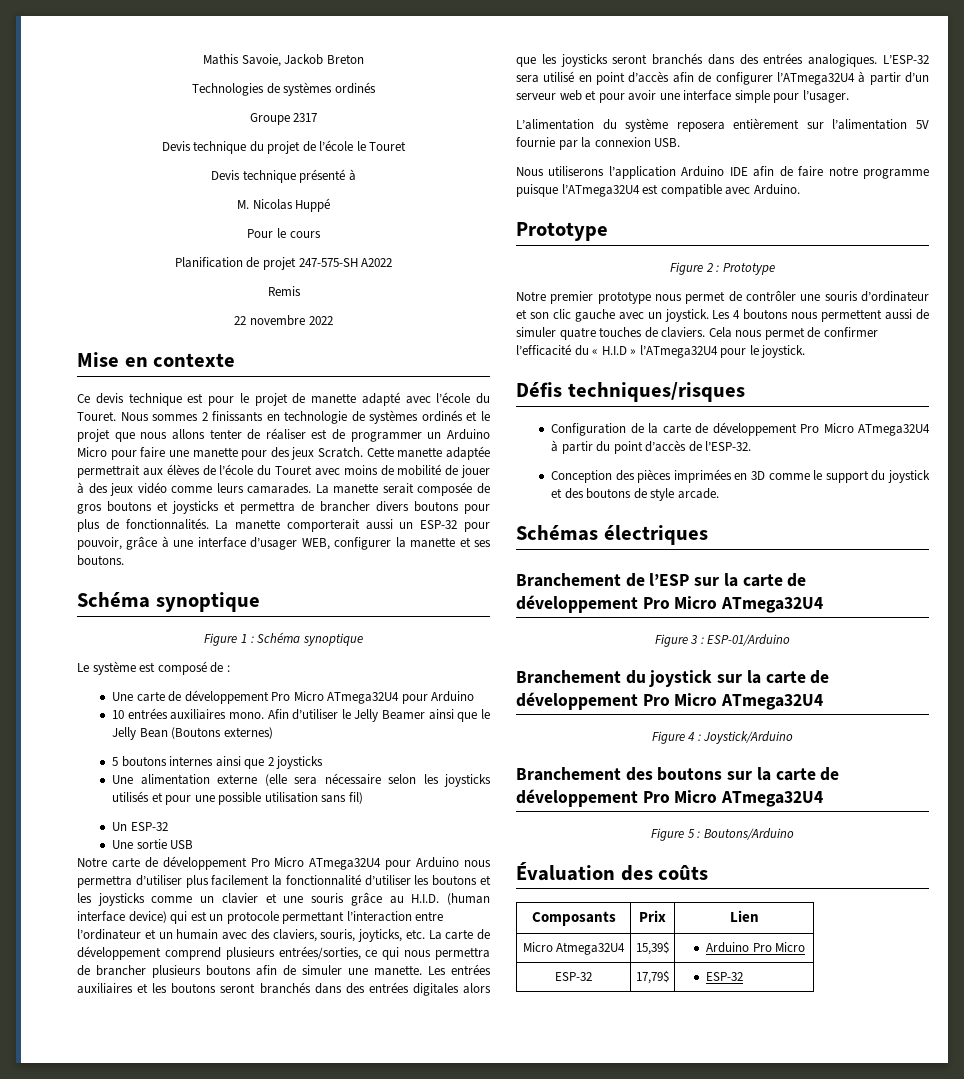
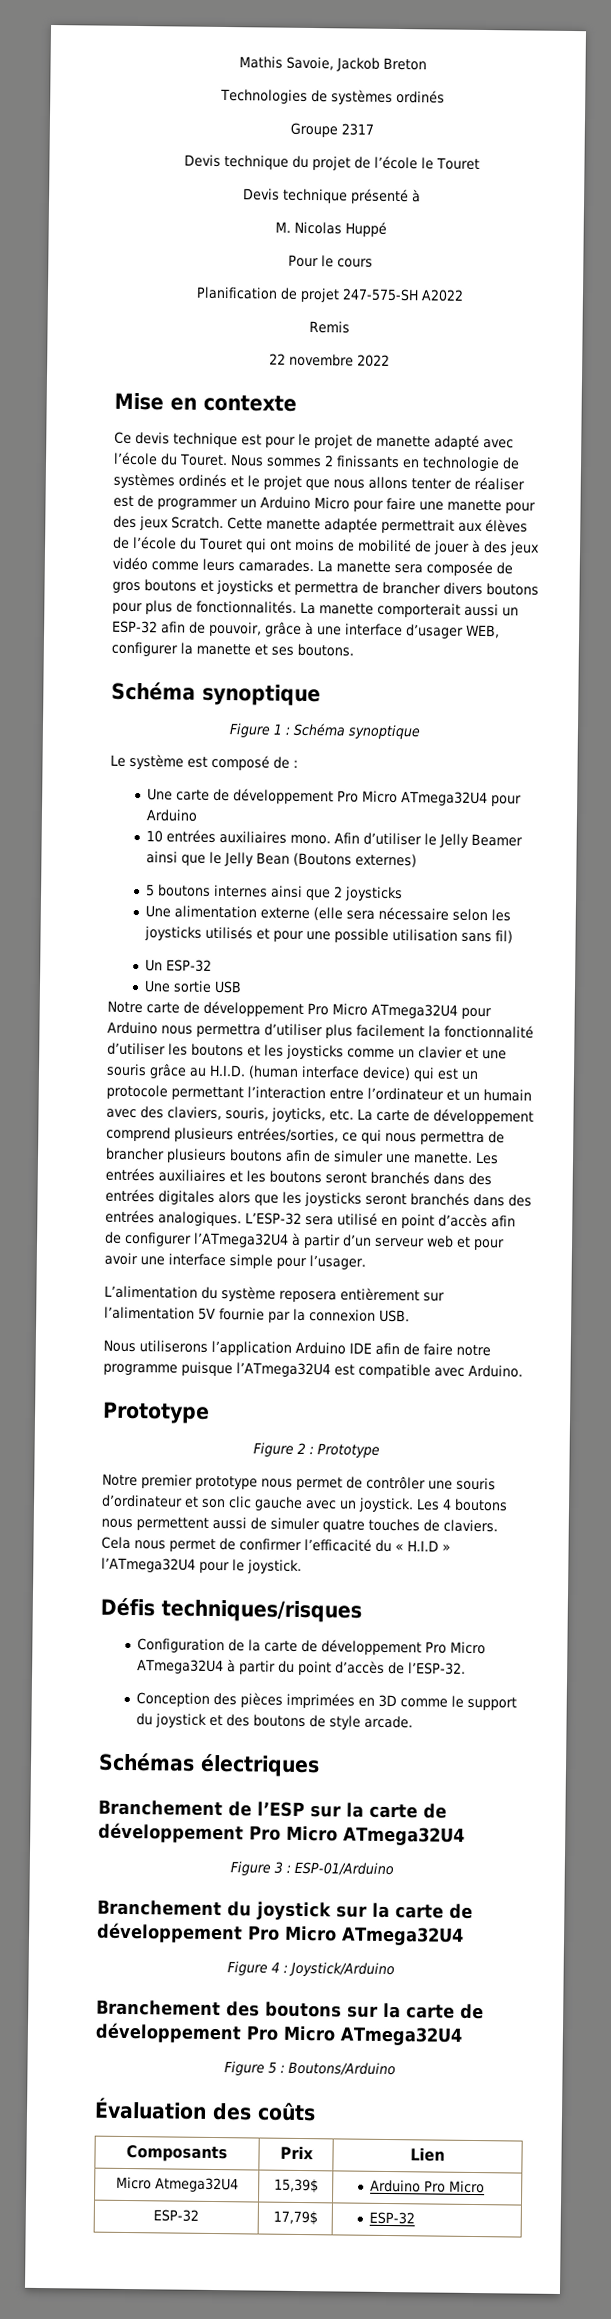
[314,468,340,476] avec -> [244,538,292,553] qui ont
[382,483,414,494] serait -> [394,563,423,574] sera
[463,522,490,532] pour -> [161,621,206,634] afin de

